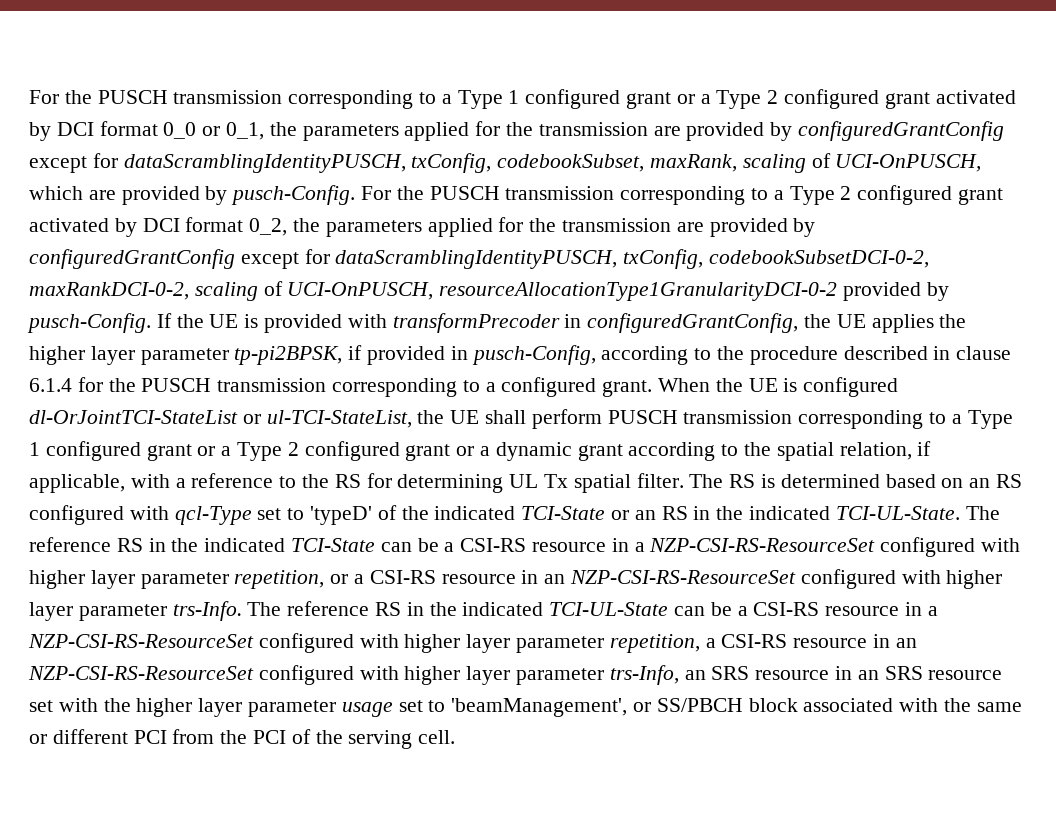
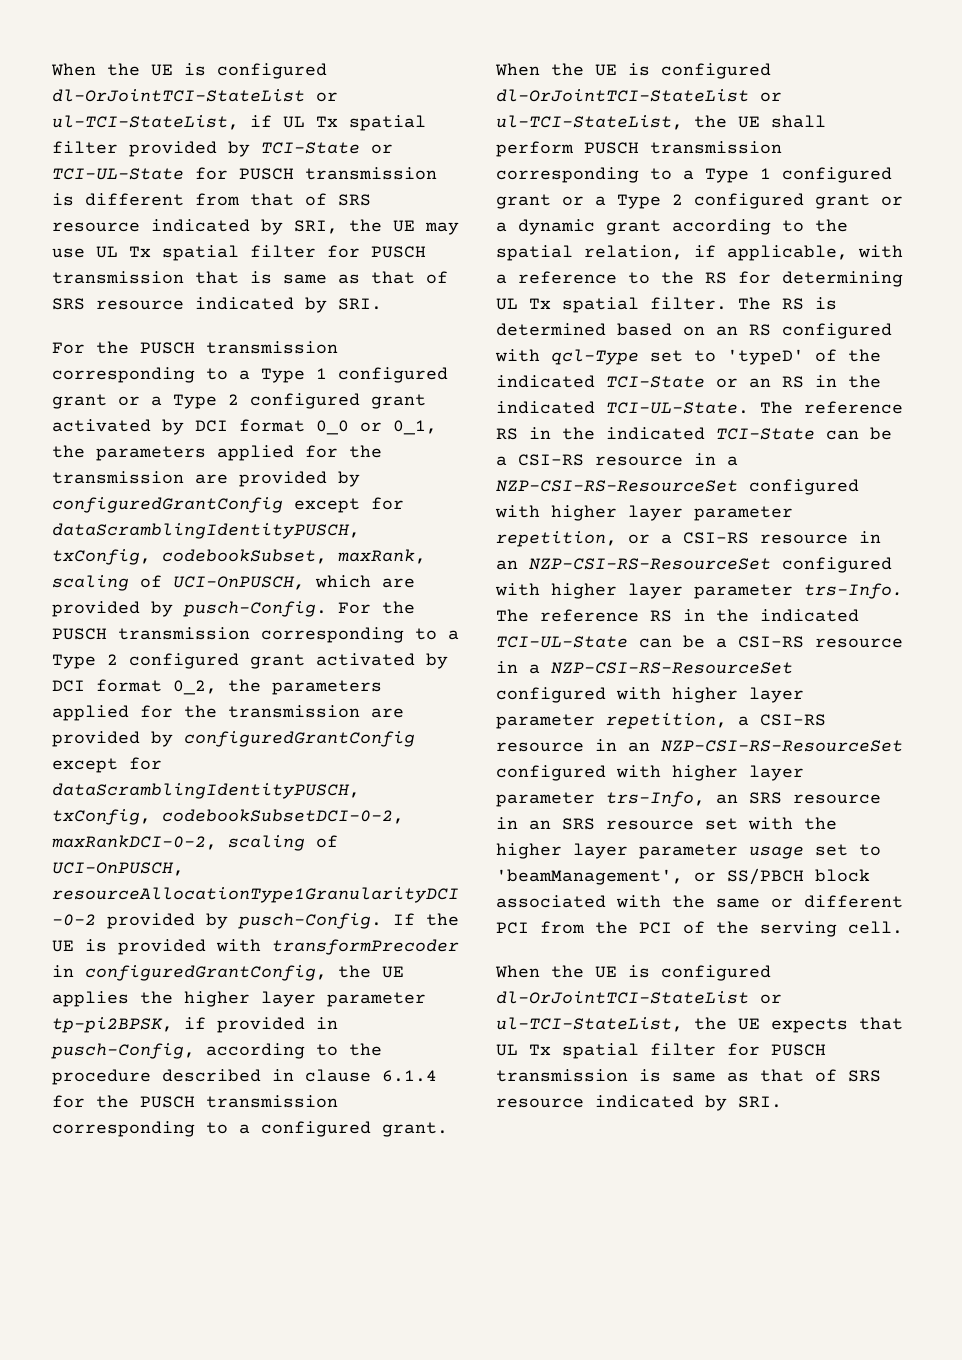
(29, 97) none -> [51,63,327,79] [52,89,338,102] [52,115,426,131] [52,141,393,157] [52,167,437,180] [52,193,371,206] [52,219,459,235] [52,245,426,261] [52,271,448,284] [52,297,382,313] When the UE is configured dl-OrJointTCI-StateList or ul-TCI-StateList, if UL Tx spatial filter provided by TCI-State or TCI-UL-State for PUSCH transmission is different from that of SRS resource indicated by SRI, the UE may use UL Tx spatial filter for PUSCH transmission that is same as that of SRS resource indicated by SRI. //
(456, 737) none -> [495,965,771,981] [496,991,782,1004] [496,1017,903,1033] [496,1043,826,1059] [496,1069,881,1082] [496,1095,782,1111] // When the UE is configured dl-OrJointTCI-StateList or ul-TCI-StateList, the UE expects that UL Tx spatial filter for PUSCH transmission is same as that of SRS resource indicated by SRI.

